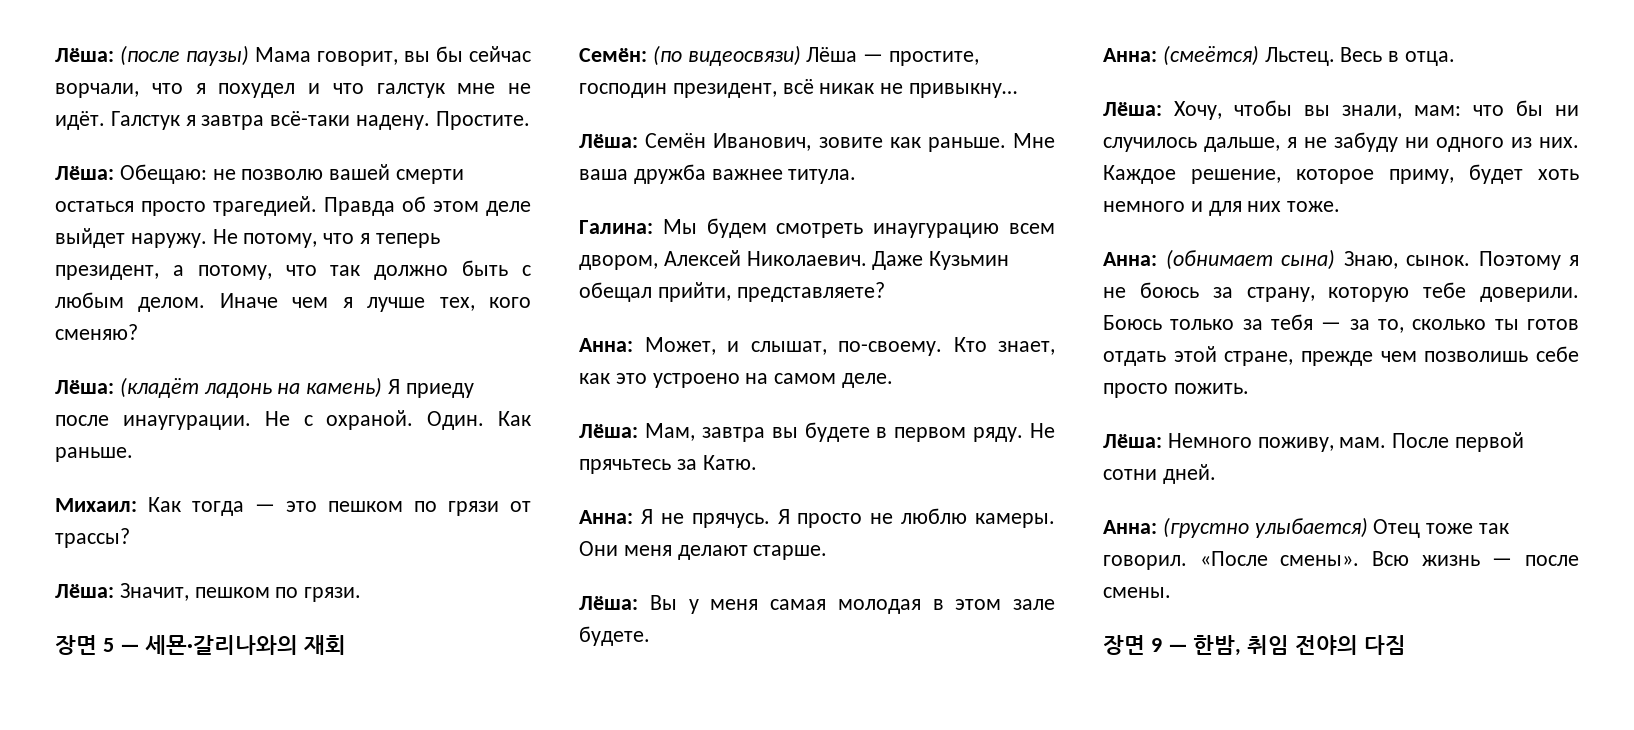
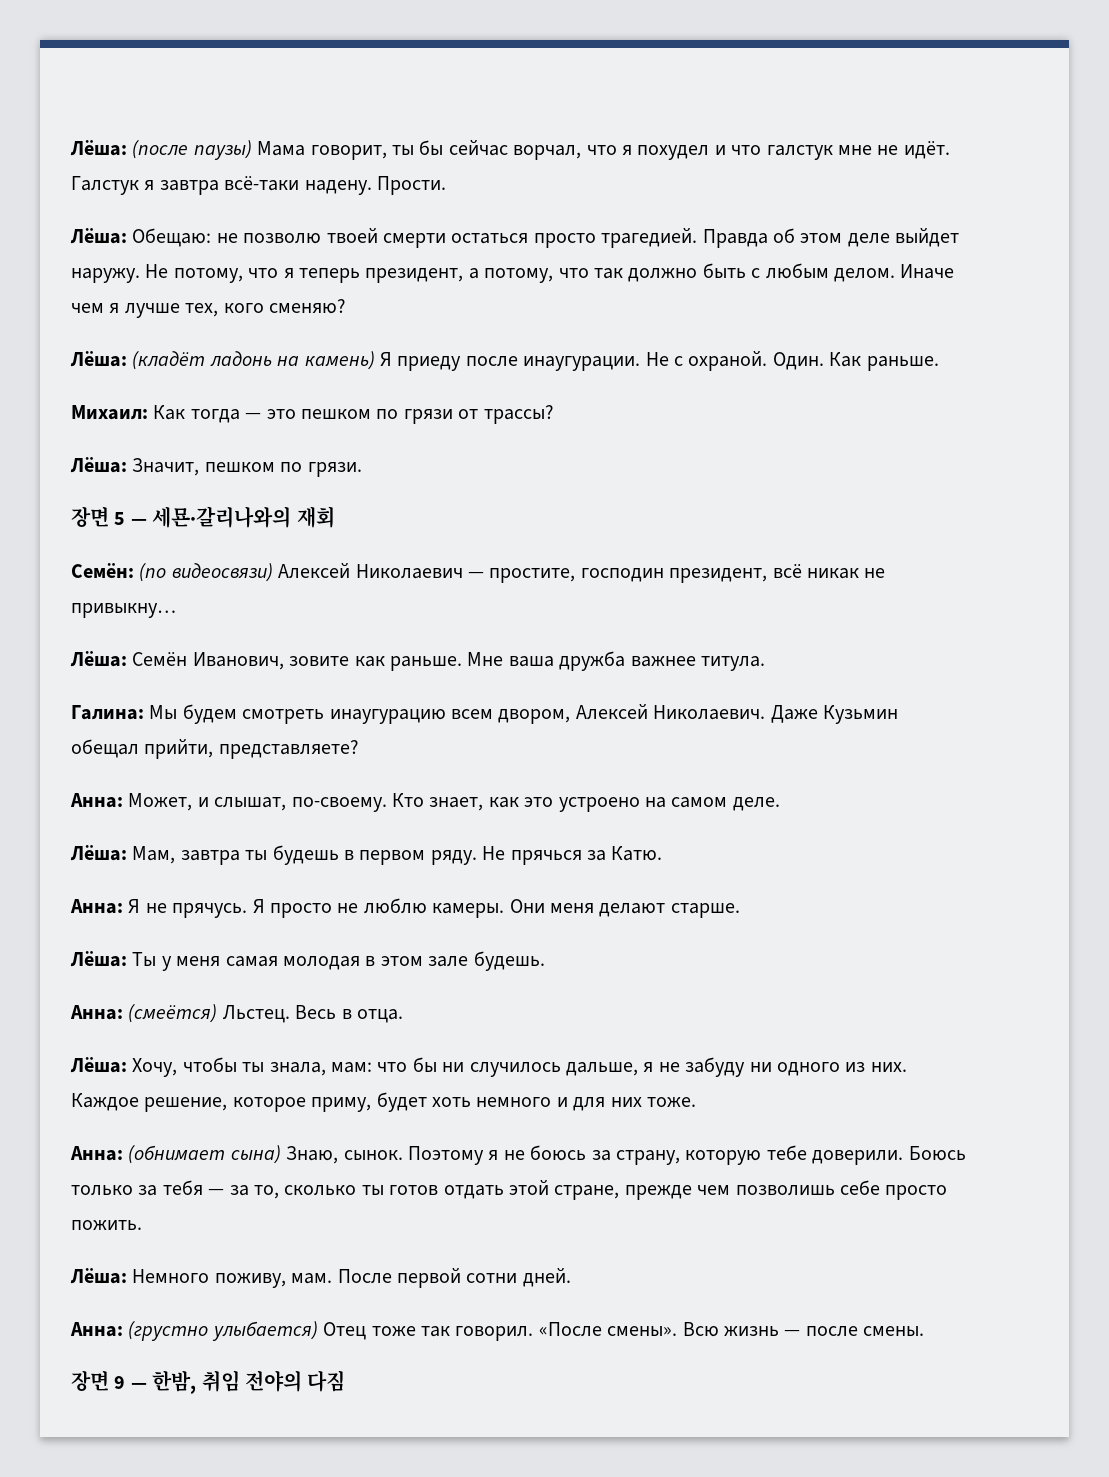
[404,51,430,62] вы -> [392,145,414,155] ты
[55,83,139,98] ворчали, -> [513,145,582,160] ворчал,
[435,111,530,130] Простите. -> [377,176,446,195] Прости.
[329,164,391,180] вашей -> [326,227,378,243] твоей
[806,47,858,62] Лёша -> [278,562,463,579] Алексей Николаевич
[771,422,870,442] вы будете -> [245,845,339,865] ты будешь
[579,459,671,474] прячьтесь -> [510,850,582,865] прячься
[649,595,677,610] Вы -> [132,952,157,966] Ты
[579,626,650,646] будете. -> [473,951,545,971] будешь.
[1304,105,1402,119] вы знали, -> [242,1062,326,1076] ты знала,

